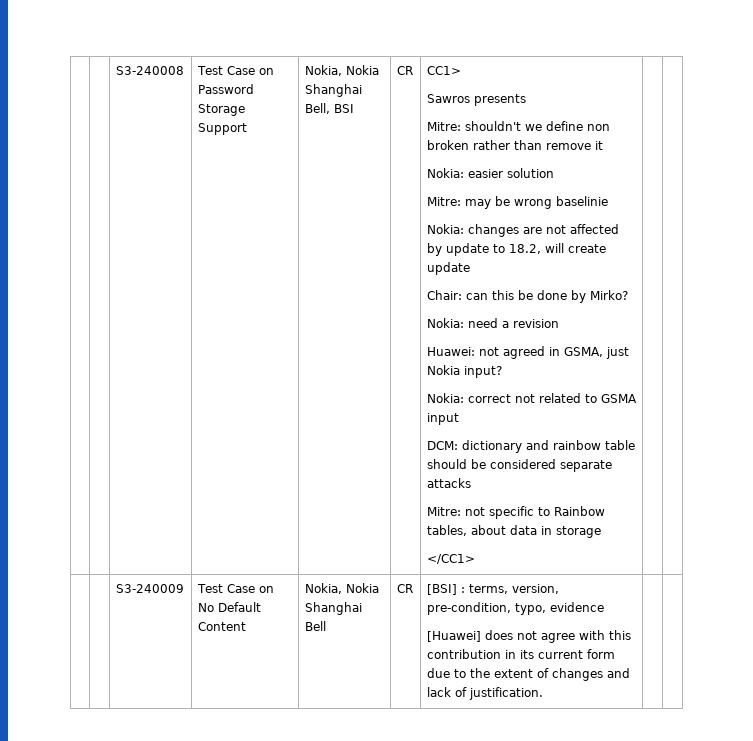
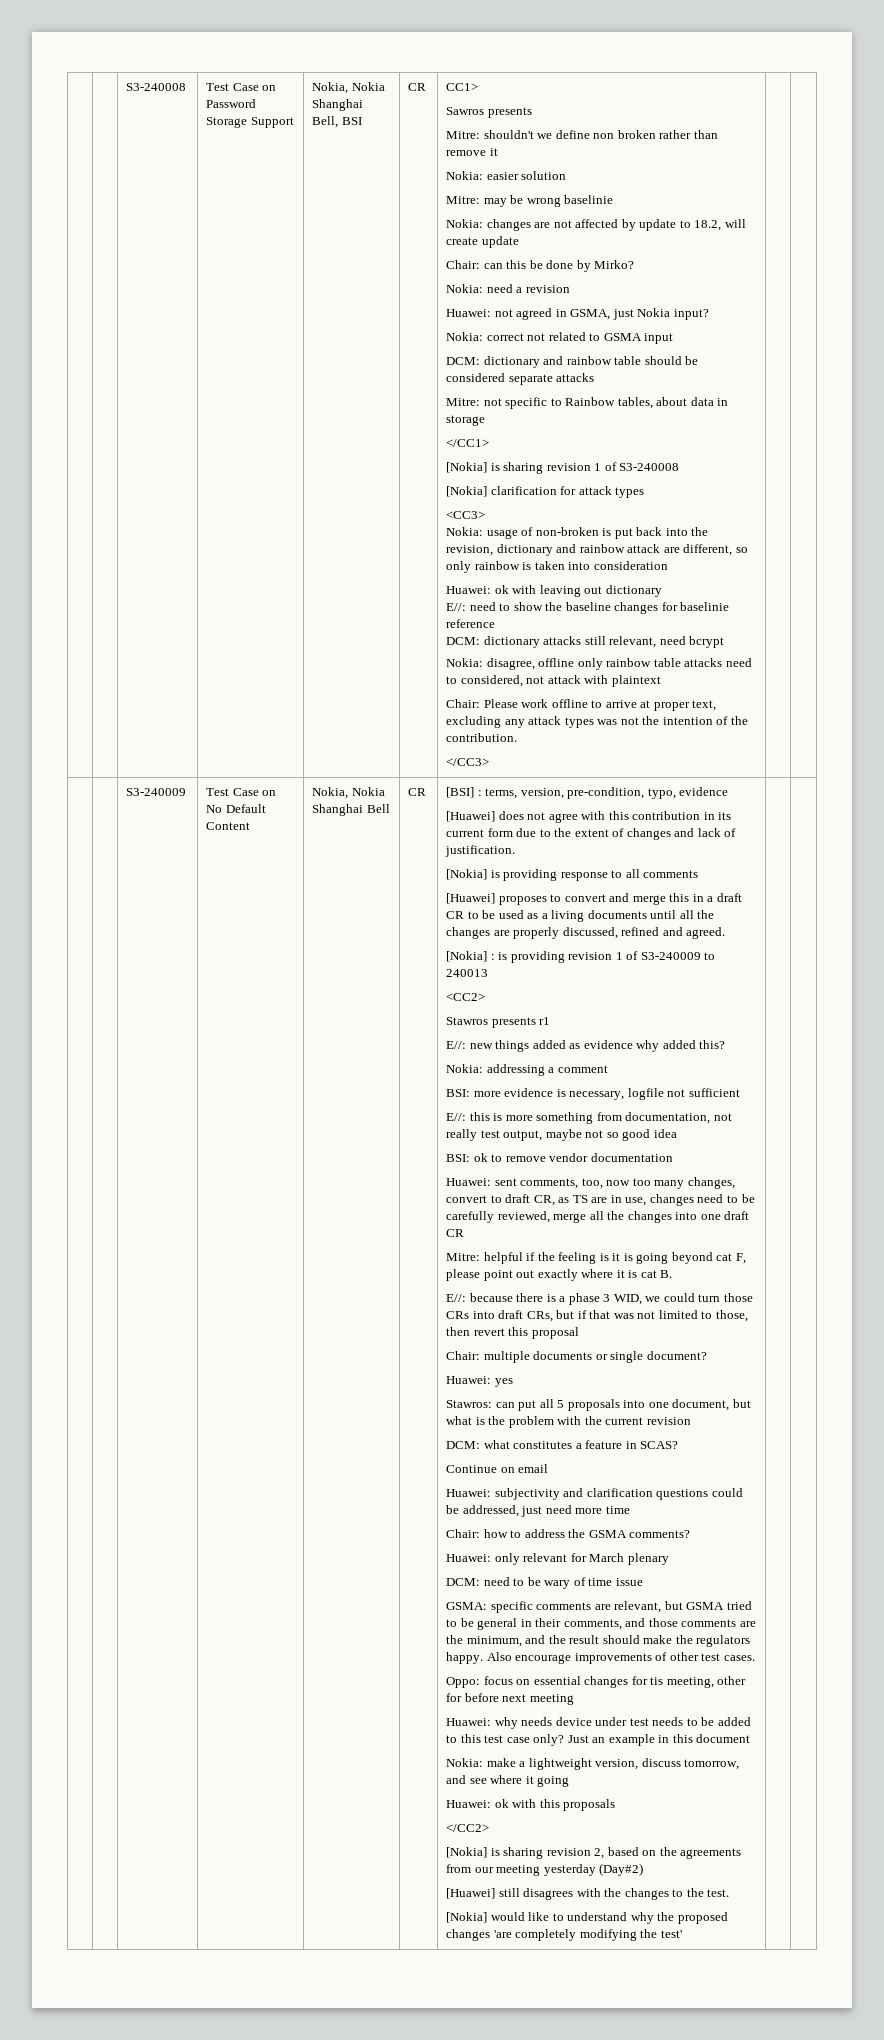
(475, 559) none -> [446,462,680,474] [446,486,645,498] [446,511,486,519] [446,527,709,539] [446,544,748,556] [446,561,668,573] [446,585,662,597] [446,602,730,614] [446,619,496,628] [446,636,725,648] [446,658,752,670] [446,675,661,687] [446,699,717,711] [446,716,748,728] [446,733,518,742] [446,758,490,766] // [Nokia] is sharing revision 1 of S3-240008 // [Nokia] clarification for attack types // <CC3> // Nokia: usage of non-broken is put back into the revision, dictionary and rainbow attack are different, so only rainbow is taken into consideration // Huawei: ok with leaving out dictionary // E//: need to show the baseline changes for baselinie reference // DCM: dictionary attacks still relevant, need bcrypt // Nokia: disagree, offline only rainbow table attacks need to considered, not attack with plaintext // Chair: Please work offline to arrive at proper text, excluding any attack types was not the intention of the contribution. // </CC3>
(543, 693) none -> [446,869,699,881] [446,893,742,905] [446,910,715,922] [446,927,726,939] [446,951,716,963] [446,969,489,977] [446,993,486,1001] [446,1017,551,1028] [446,1040,726,1052] [446,1064,608,1076] [446,1088,740,1100] [446,1112,732,1124] [446,1129,677,1141] [446,1153,673,1162] [446,1177,735,1189] [446,1194,755,1206] [446,1211,750,1223] [446,1229,465,1237] [446,1252,746,1264] [446,1269,673,1281] [446,1293,753,1305] [446,1310,748,1322] [446,1327,579,1339] [446,1351,707,1363] [446,1376,513,1387] [446,1399,751,1411] [446,1416,691,1428] [446,1440,679,1449] [446,1464,549,1473] [446,1488,743,1500] [446,1505,630,1517] [446,1529,691,1538] [446,1553,669,1565] [446,1577,643,1589] [446,1601,752,1613] [446,1618,756,1630] [446,1635,751,1647] [446,1652,755,1664] [446,1676,747,1688] [446,1693,574,1705] [446,1717,751,1729] [446,1734,751,1746] [446,1758,740,1770] [446,1775,570,1787] [446,1799,616,1811] [446,1824,490,1832] [446,1847,742,1859] [446,1863,644,1876] [446,1888,730,1900] [446,1912,728,1924] [446,1929,682,1941] // [Nokia] is providing response to all comments // [Huawei] proposes to convert and merge this in a draft CR to be used as a living documents until all the changes are properly discussed, refined and agreed. // [Nokia] : is providing revision 1 of S3-240009 to 240013 // <CC2> // Stawros presents r1 // E//: new things added as evidence why added this? // Nokia: addressing a comment // BSI: more evidence is necessary, logfile not sufficient // E//: this is more something from documentation, not really test output, maybe not so good idea // BSI: ok to remove vendor documentation // Huawei: sent comments, too, now too many changes, convert to draft CR, as TS are in use, changes need to be carefully reviewed, merge all the changes into one draft CR // Mitre: helpful if the feeling is it is going beyond cat F, please point out exactly where it is cat B. // E//: because there is a phase 3 WID, we could turn those CRs into draft CRs, but if that was not limited to those, then revert this proposal // Chair: multiple documents or single document? // Huawei: yes // Stawros: can put all 5 proposals into one document, but what is the problem with the current revision // DCM: what constitutes a feature in SCAS? // Continue on email // Huawei: subjectivity and clarification questions could be addressed, just need more time // Chair: how to address the GSMA comments? // Huawei: only relevant for March plenary // DCM: need to be wary of time issue // GSMA: specific comments are relevant, but GSMA tried to be general in their comments, and those comments are the minimum, and the result should make the regulators happy. Also encourage improvements of other test cases. // Oppo: focus on essential changes for tis meeting, other for before next meeting // Huawei: why needs device under test needs to be added to this test case only? Just an example in this document // Nokia: make a lightweight version, discuss tomorrow, and see where it going // Huawei: ok with this proposals // </CC2> // [Nokia] is sharing revision 2, based on the agreements from our meeting yesterday (Day#2) // [Huawei] still disagrees with the changes to the test. // [Nokia] would like to understand why the proposed changes 'are completely modifying the test'

